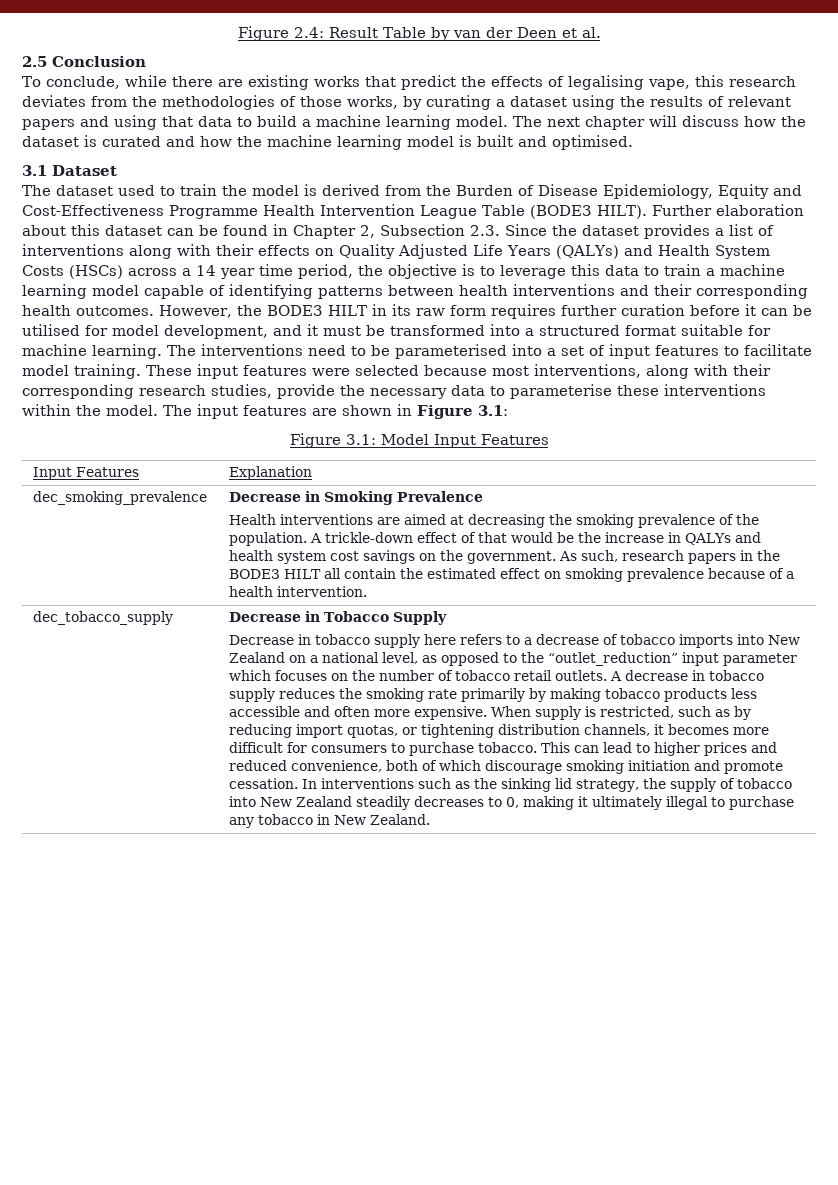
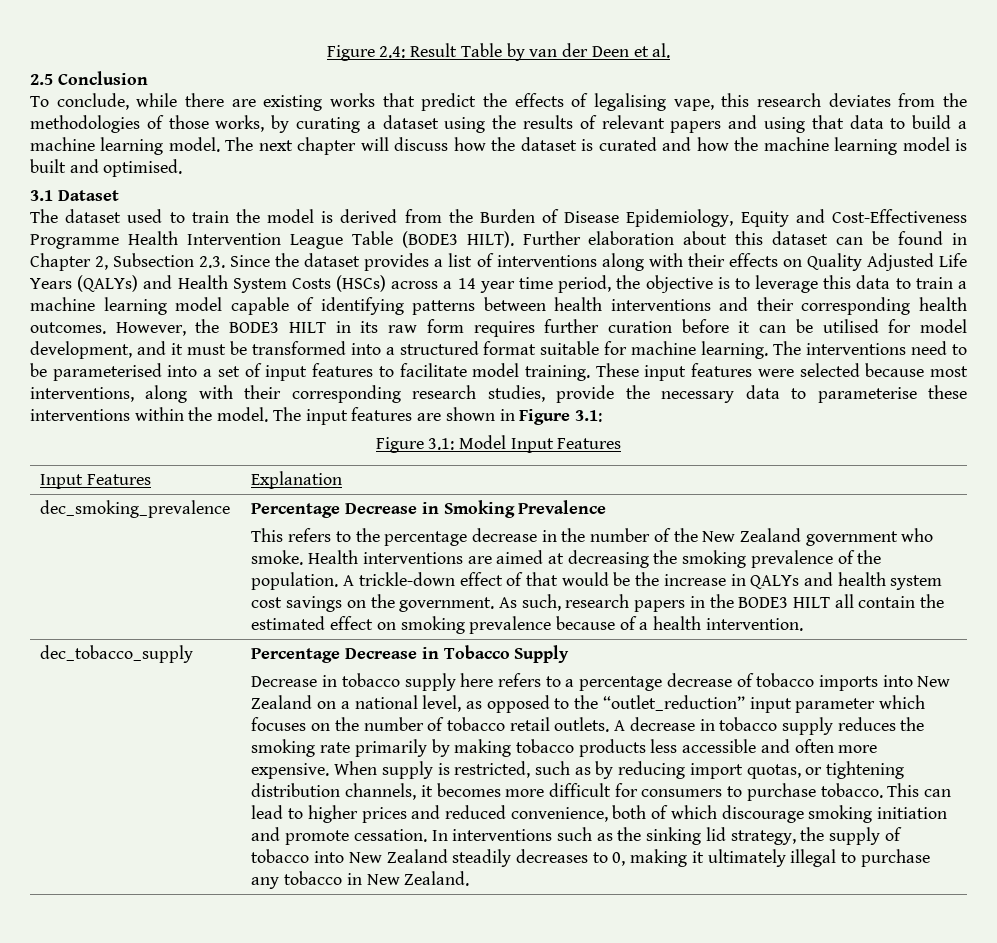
(207, 498) none -> [251,503,341,518] Percentage
(483, 496) none -> [251,528,934,546] [251,550,304,565] This refers to the percentage decrease in the number of the New Zealand government who smoke.
(173, 618) none -> [251,648,341,663] Percentage
(532, 641) none -> [579,676,663,691] percentage

